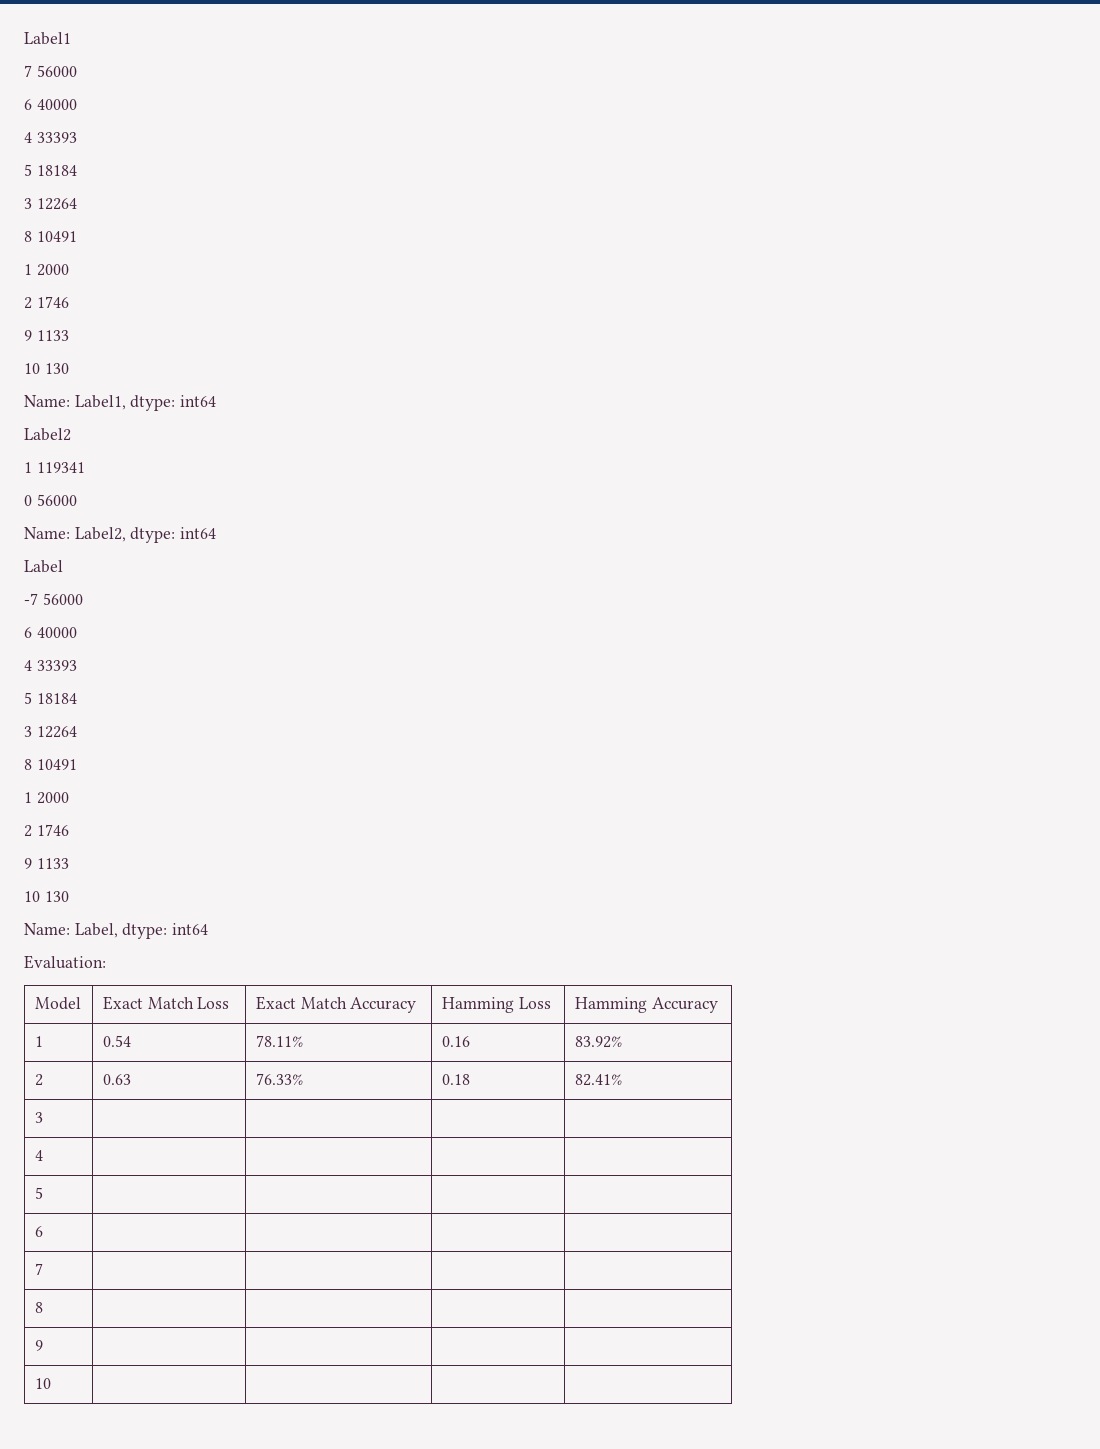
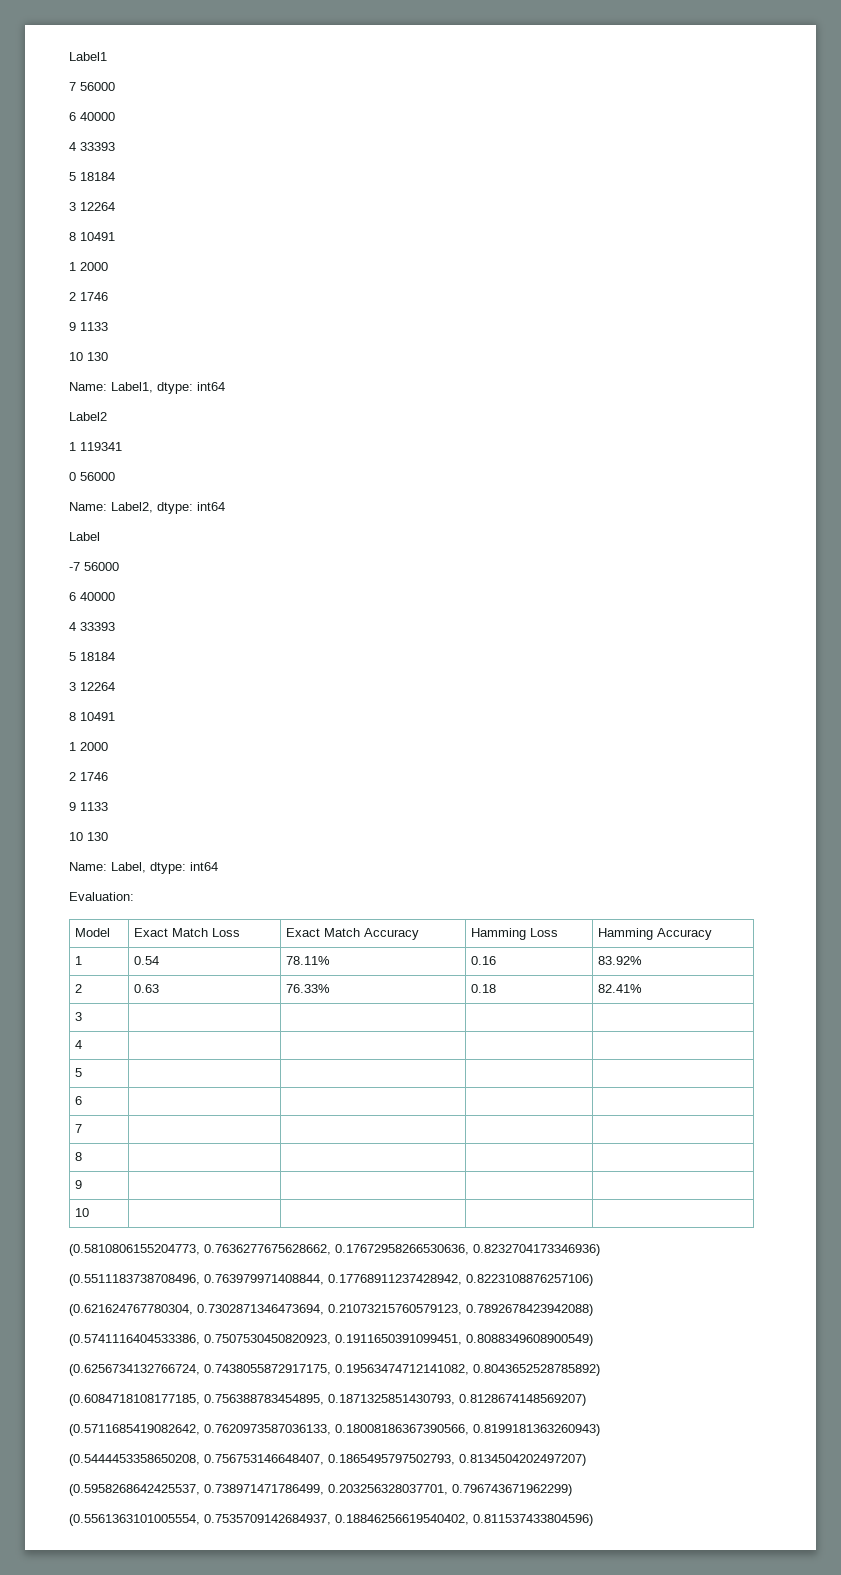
(51, 1383) none -> [69,1244,600,1256] [69,1274,593,1286] [69,1304,593,1316] [69,1334,593,1346] [69,1364,600,1376] [69,1394,586,1406] [69,1424,600,1436] [69,1454,586,1466] [69,1484,572,1496] [69,1514,593,1526] // (0.5810806155204773, 0.7636277675628662, 0.17672958266530636, 0.8232704173346936) // (0.5511183738708496, 0.763979971408844, 0.17768911237428942, 0.8223108876257106) // (0.621624767780304, 0.7302871346473694, 0.21073215760579123, 0.7892678423942088) // (0.5741116404533386, 0.7507530450820923, 0.1911650391099451, 0.8088349608900549) // (0.6256734132766724, 0.7438055872917175, 0.19563474712141082, 0.8043652528785892) // (0.6084718108177185, 0.756388783454895, 0.1871325851430793, 0.8128674148569207) // (0.5711685419082642, 0.7620973587036133, 0.18008186367390566, 0.8199181363260943) // (0.5444453358650208, 0.756753146648407, 0.1865495797502793, 0.8134504202497207) // (0.5958268642425537, 0.738971471786499, 0.203256328037701, 0.796743671962299) // (0.5561363101005554, 0.7535709142684937, 0.18846256619540402, 0.811537433804596)

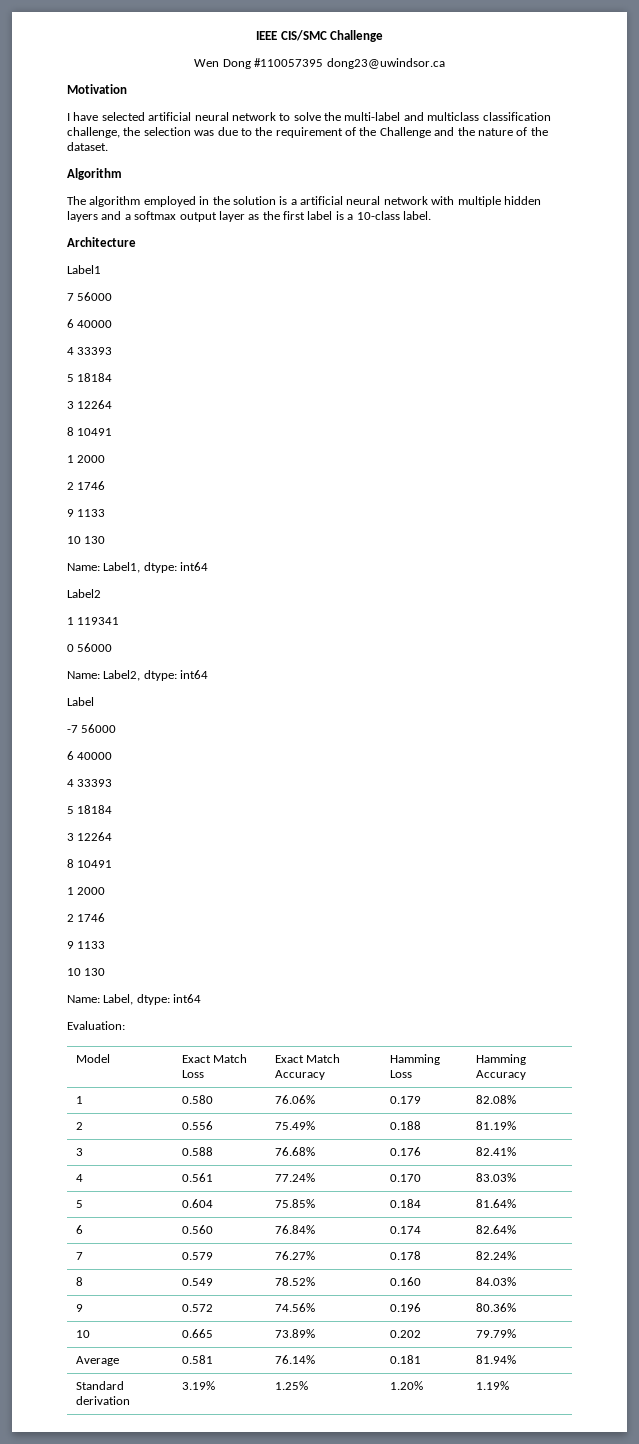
(69, 56) none -> [256,30,383,42] [194,58,445,69] [67,84,127,94] [67,112,551,121] [67,127,548,138] [67,142,108,151] [67,168,122,180] [67,196,541,207] [67,211,431,222] [67,237,136,247] IEEE CIS/SMC Challenge // Wen Dong #110057395 dong23@uwindsor.ca // Motivation // I have selected artificial neural network to solve the multi-label and multiclass classification challenge, the selection was due to the requirement of the Challenge and the nature of the dataset. // Algorithm // The algorithm employed in the solution is a artificial neural network with multiple hidden layers and a softmax output layer as the first label is a 10-class label. // Architecture //
[133,956,159,965] [285,956,330,965] [470,956,496,965] [597,956,642,965] [74,984,82,993] [133,984,159,993] [285,984,330,993] [470,984,496,993] 0.54 | 78.11% | 0.16 | 83.92% // 2 | 0.63 | 76.33% | 0.18 -> [181,1095,213,1104] [274,1095,315,1104] [389,1096,421,1104] [475,1095,516,1104] [75,1122,83,1130] [181,1121,213,1130] [274,1121,315,1130] [389,1121,421,1130] [475,1121,516,1130] [75,1148,83,1156] [181,1147,213,1156] [274,1147,315,1156] [389,1147,421,1156] 0.580 | 76.06% | 0.179 | 82.08% // 2 | 0.556 | 75.49% | 0.188 | 81.19% // 3 | 0.588 | 76.68% | 0.176
[74,1012,82,1021] // 3 | | | | -> (516, 1151) none
[74,1068,82,1077] [74,1096,82,1105] [74,1124,82,1133] [74,1152,82,1161] [74,1180,82,1189] [74,1208,89,1217] [69,1244,600,1256] [69,1274,593,1286] [69,1304,593,1316] [69,1334,593,1346] [69,1364,600,1376] [69,1394,586,1406] [69,1424,600,1436] [69,1454,586,1466] [69,1484,572,1496] [69,1514,593,1526] | | | // 5 | | | | // 6 | | | | // 7 | | | | // 8 | | | | // 9 | | | | // 10 | | | | // (0.5810806155204773, 0.7636277675628662, 0.17672958266530636, 0.8232704173346936) // (0.5511183738708496, 0.763979971408844, 0.17768911237428942, 0.8223108876257106) // (0.621624767780304, 0.7302871346473694, 0.21073215760579123, 0.7892678423942088) // (0.5741116404533386, 0.7507530450820923, 0.1911650391099451, 0.8088349608900549) // (0.6256734132766724, 0.7438055872917175, 0.19563474712141082, 0.8043652528785892) // (0.6084718108177185, 0.756388783454895, 0.1871325851430793, 0.8128674148569207) // (0.5711685419082642, 0.7620973587036133, 0.18008186367390566, 0.8199181363260943) // (0.5444453358650208, 0.756753146648407, 0.1865495797502793, 0.8134504202497207) // (0.5958268642425537, 0.738971471786499, 0.203256328037701, 0.796743671962299) // (0.5561363101005554, 0.7535709142684937, 0.18846256619540402, 0.811537433804596) -> [181,1173,213,1182] [274,1173,315,1182] [389,1174,421,1182] [475,1173,516,1182] [75,1200,83,1208] [181,1199,213,1208] [274,1199,315,1208] [389,1199,421,1208] [475,1199,516,1208] [75,1225,83,1234] [181,1225,213,1234] [274,1225,315,1234] [389,1226,421,1234] [475,1225,516,1234] [75,1252,83,1260] [181,1252,213,1260] [274,1251,315,1260] [389,1251,421,1260] [475,1251,516,1260] [75,1277,83,1286] [181,1278,213,1286] [274,1277,315,1286] [389,1277,421,1286] [475,1277,516,1286] [75,1304,83,1312] [181,1304,213,1312] [274,1303,315,1312] [389,1303,421,1312] [475,1303,516,1312] [75,1330,90,1338] [181,1329,213,1338] [274,1329,315,1338] [389,1330,421,1338] [475,1329,516,1338] [75,1356,119,1366] [181,1355,213,1364] [274,1355,315,1364] [389,1355,421,1364] [475,1355,516,1364] [75,1381,124,1390] [75,1396,130,1405] [181,1381,215,1390] [274,1381,308,1390] [389,1381,423,1390] [475,1381,509,1390] 0.561 | 77.24% | 0.170 | 83.03% // 5 | 0.604 | 75.85% | 0.184 | 81.64% // 6 | 0.560 | 76.84% | 0.174 | 82.64% // 7 | 0.579 | 76.27% | 0.178 | 82.24% // 8 | 0.549 | 78.52% | 0.160 | 84.03% // 9 | 0.572 | 74.56% | 0.196 | 80.36% // 10 | 0.665 | 73.89% | 0.202 | 79.79% // Average | 0.581 | 76.14% | 0.181 | 81.94% // Standard derivation | 3.19% | 1.25% | 1.20% | 1.19%

